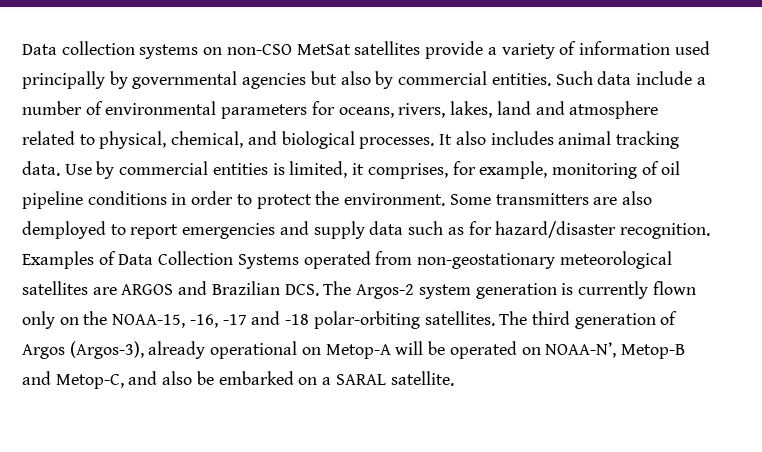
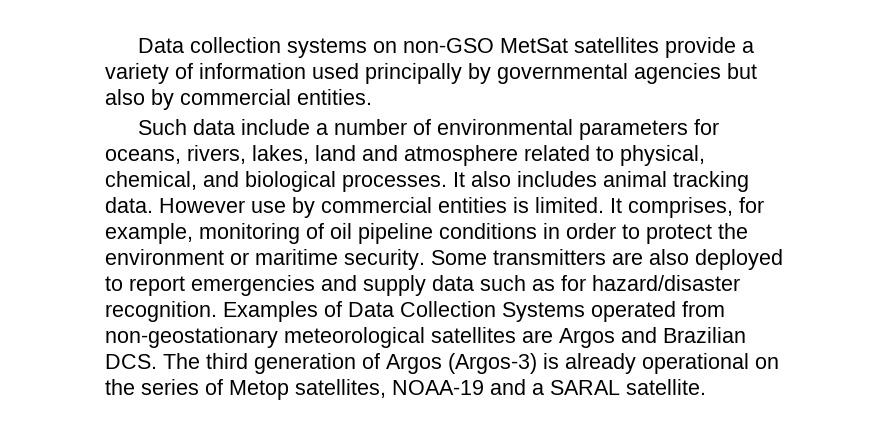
[226,44,292,55] non-CSO -> [403,38,495,53] non-GSO
(551, 79) none -> (372, 97) //
[64,164,92,175] Use -> [159,198,286,213] However use
[289,161,365,178] limited, it -> [535,197,622,213] limited. It
[344,193,446,206] environment. -> [105,249,425,270] environment or maritime security.
[22,221,106,239] demployed -> [695,249,783,270] deployed
[121,284,174,295] ARGOS -> [559,328,615,348] Argos
[356,281,696,299] [22,311,528,329] Argos-2 system generation is currently flown only on the NOAA-15, -16, -17 and -18 polar-orbiting satellites. The -> (200, 361) none
[69,341,144,359] (Argos-3), -> [448,353,559,374] (Argos-3) is
[325,341,685,359] [22,371,318,389] Metop-A will be operated on NOAA-N’, Metop-B and Metop-C, and also be embarked on -> [105,379,526,400] the series of Metop satellites, NOAA-19 and

